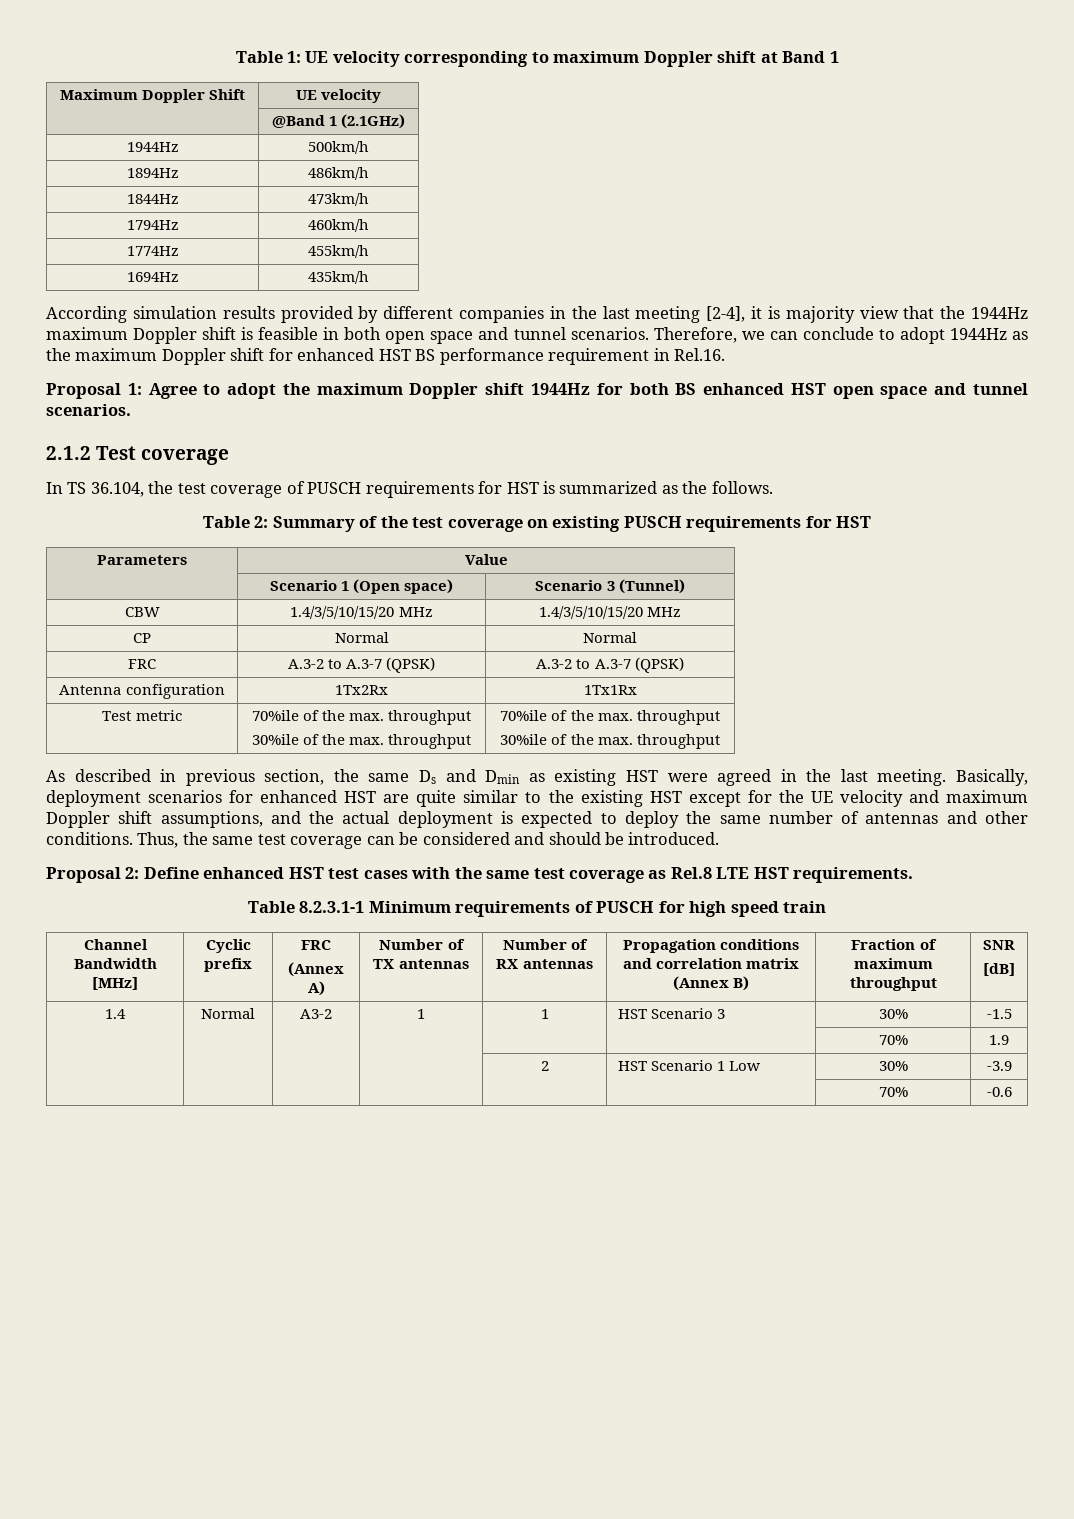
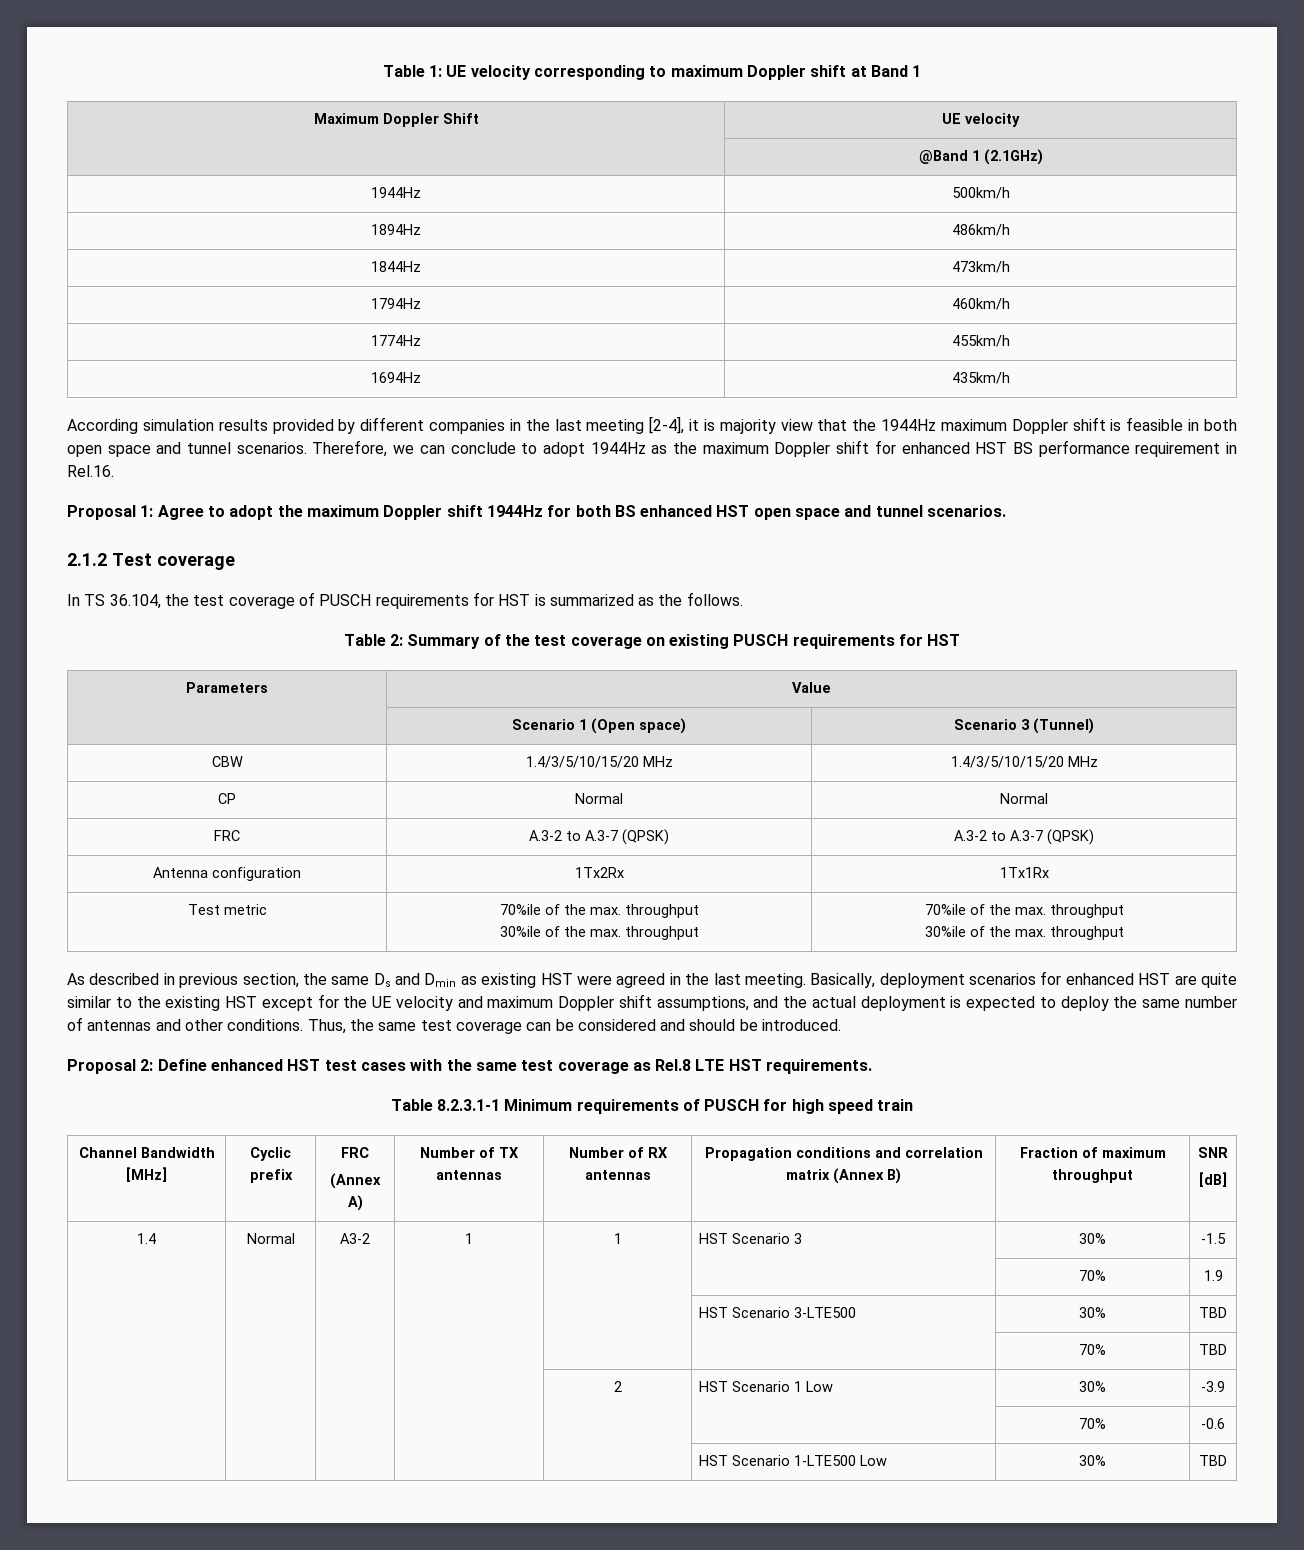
(1009, 1040) none -> [698,1307,856,1318] [1079,1307,1106,1318] [1199,1307,1227,1318] [1079,1344,1106,1355] [1199,1344,1227,1355] // | | | | | HST Scenario 3-LTE500 | 30% | TBD // | | | | | | 70% | TBD
(1012, 1092) none -> [698,1455,887,1466] [1079,1455,1106,1466] [1199,1455,1227,1466] // | | | | | HST Scenario 1-LTE500 Low | 30% | TBD

